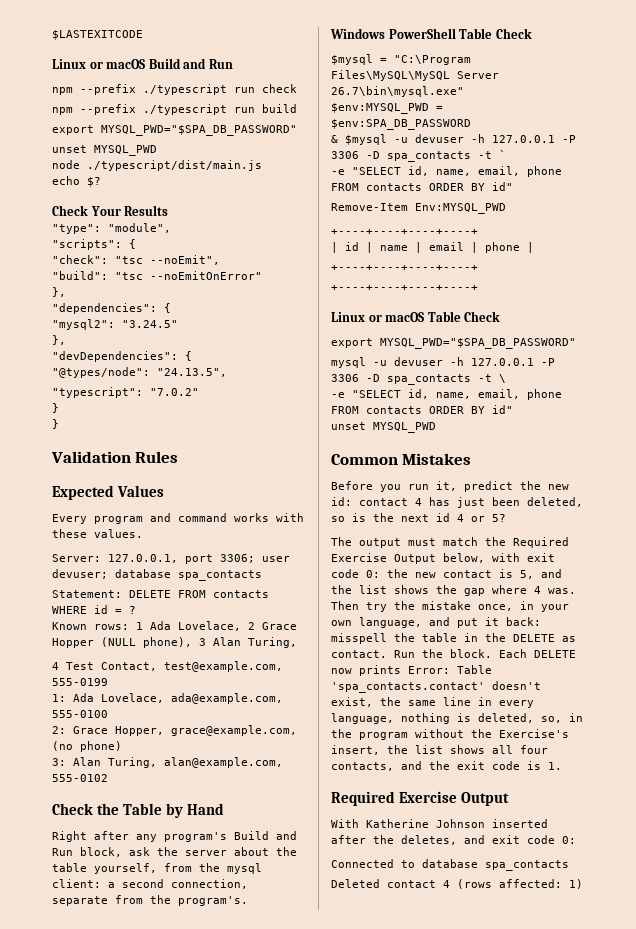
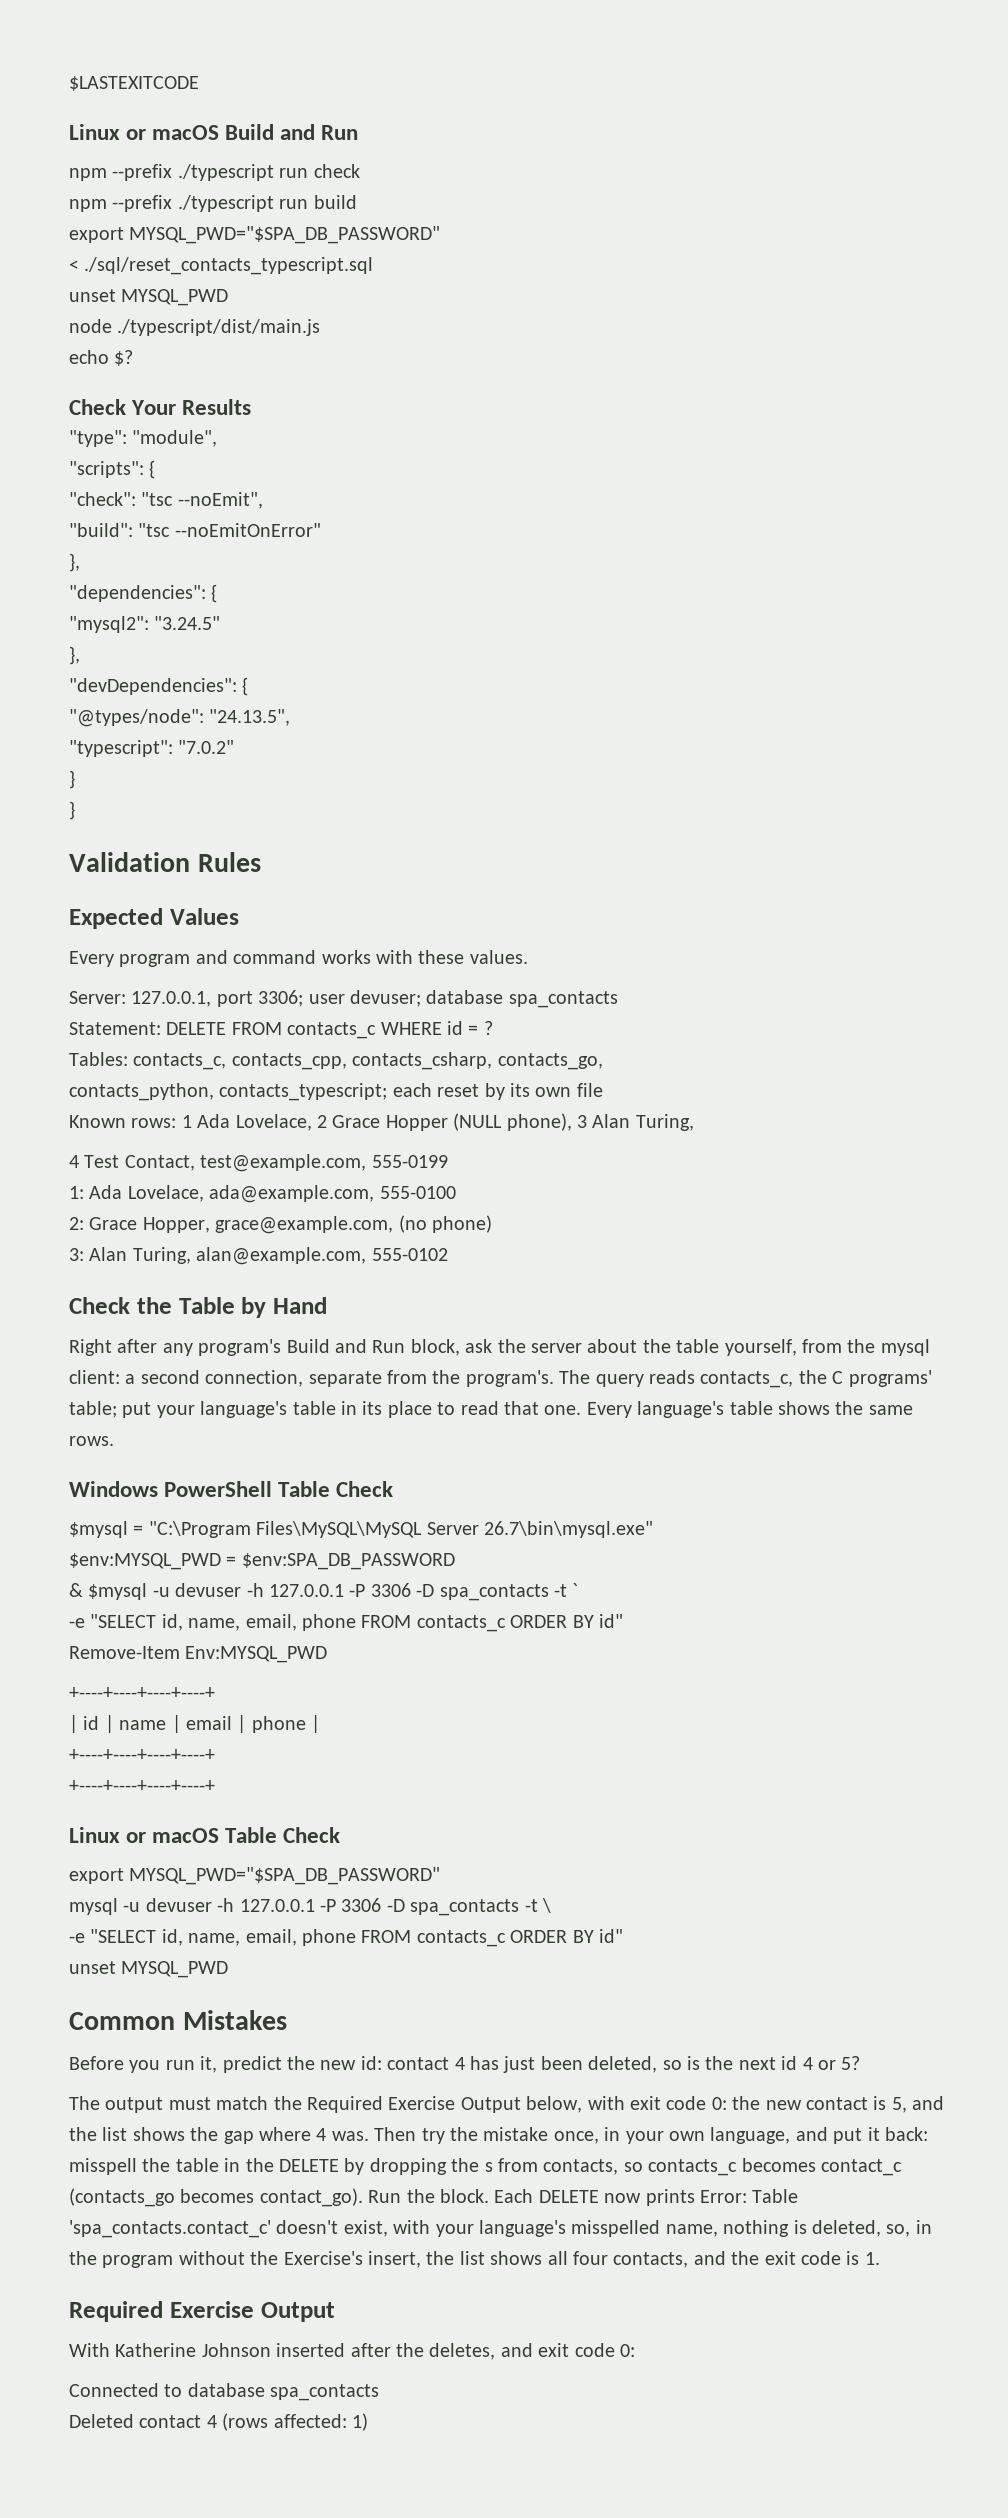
(297, 130) none -> [69,257,374,275] // < ./sql/reset_contacts_typescript.sql
[213,590,269,598] contacts -> [287,1022,377,1039] contacts_c
(136, 610) none -> [69,1052,603,1070] [69,1083,603,1101] // Tables: contacts_c, contacts_cpp, contacts_csharp, contacts_go, // contacts_python, contacts_typescript; each reset by its own file
(248, 901) none -> [559,1370,932,1388] [69,1401,913,1418] [69,1436,114,1446] The query reads contacts_c, the C programs' table; put your language's table in its place to read that one. Every language's table shows the same rows.
[366,183,422,191] contacts -> [416,1615,506,1632] contacts_c
[366,406,422,414] contacts -> [416,1930,506,1947] contacts_c
[562,636,576,642] [331,650,387,658] as contact. -> [344,2158,902,2176] [69,2188,363,2207] by dropping the s from contacts, so contacts_c becomes contact_c (contacts_go becomes contact_go).
[331,682,485,693] 'spa_contacts.contact' -> [69,2220,271,2238] 'spa_contacts.contact_c'
[380,697,534,708] [331,713,394,724] the same line in every language, -> [393,2220,718,2237] with your language's misspelled name,

